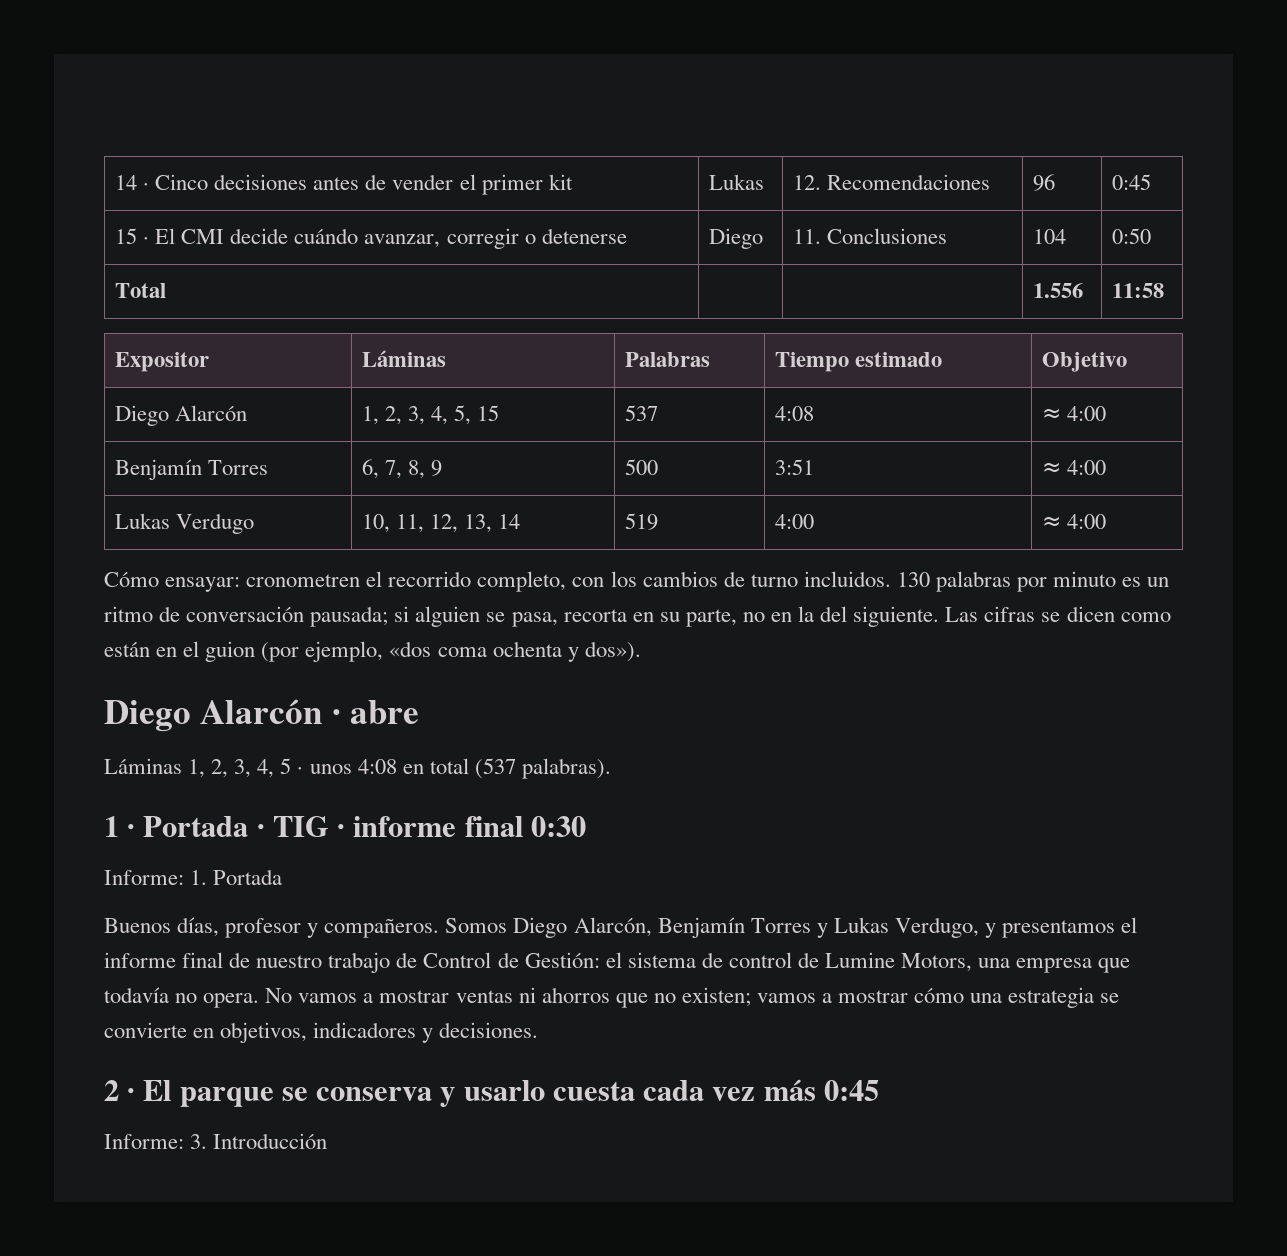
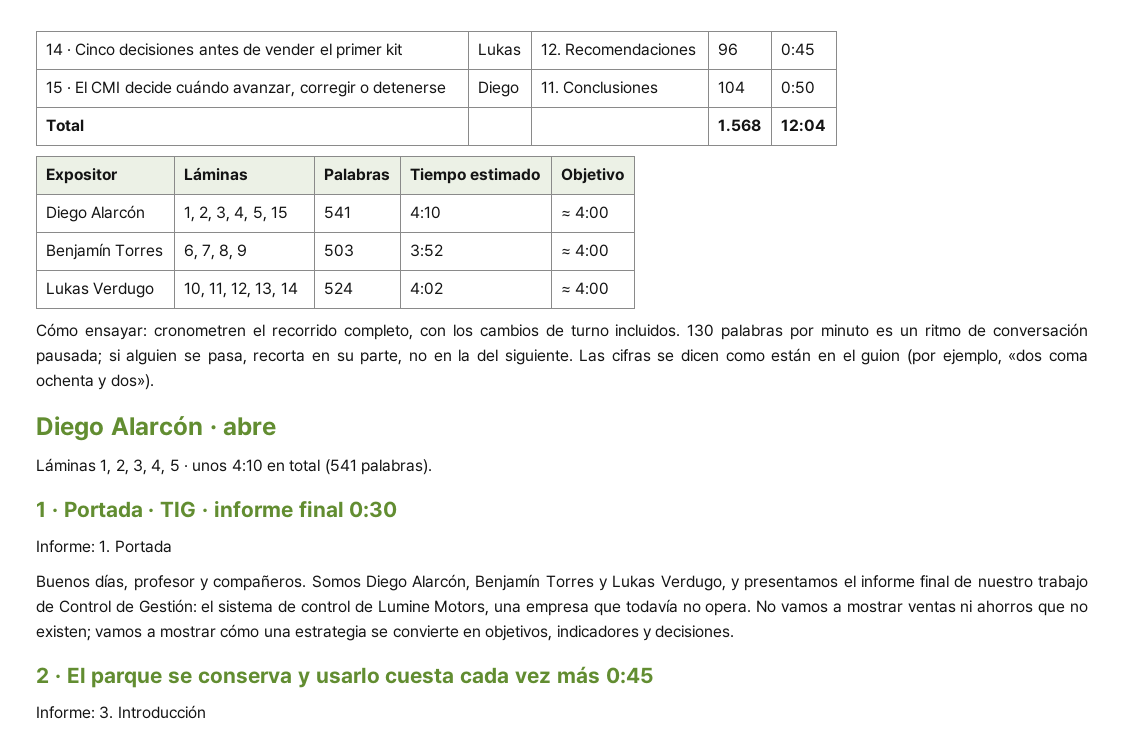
[1033,283,1084,298] [1112,283,1165,298] 1.556 | 11:58 -> [717,119,761,132] [780,119,826,132] 1.568 | 12:04
[625,405,659,421] [775,406,815,421] 537 | 4:08 -> [323,206,351,219] [409,206,441,219] 541 | 4:10
[625,459,659,475] [775,459,815,475] 500 | 3:51 -> [323,244,354,257] [409,244,443,257] 503 | 3:52
[625,513,659,530] [775,514,815,529] 519 | 4:00 -> [323,282,353,295] [409,282,443,295] 524 | 4:02
[357,759,397,774] 4:08 -> [231,459,263,472] 4:10
[474,758,516,779] (537 -> [324,459,357,475] (541

